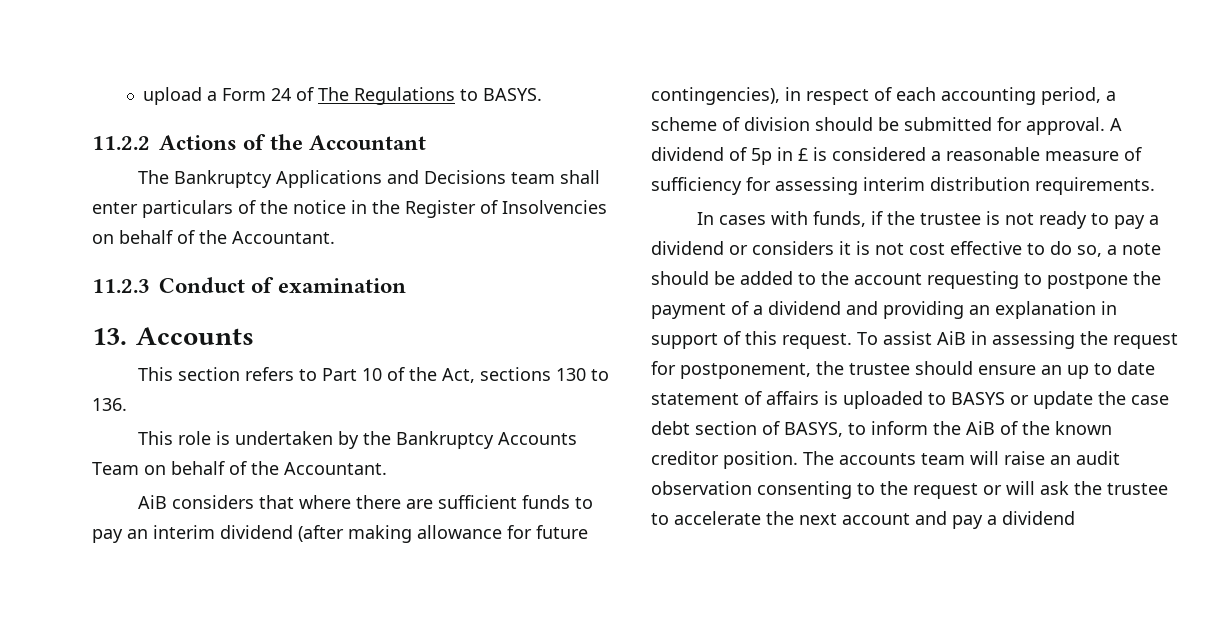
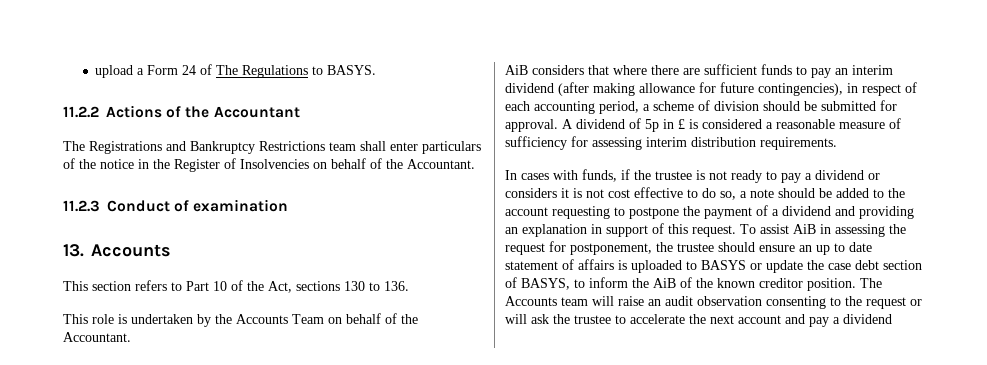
[174,170,507,188] Bankruptcy Applications and Decisions -> [89,141,325,154] Registrations and Bankruptcy Restrictions
[396,431,495,449] Bankruptcy -> (232, 319) none
[839,453,916,465] accounts -> [505,296,557,306] Accounts

